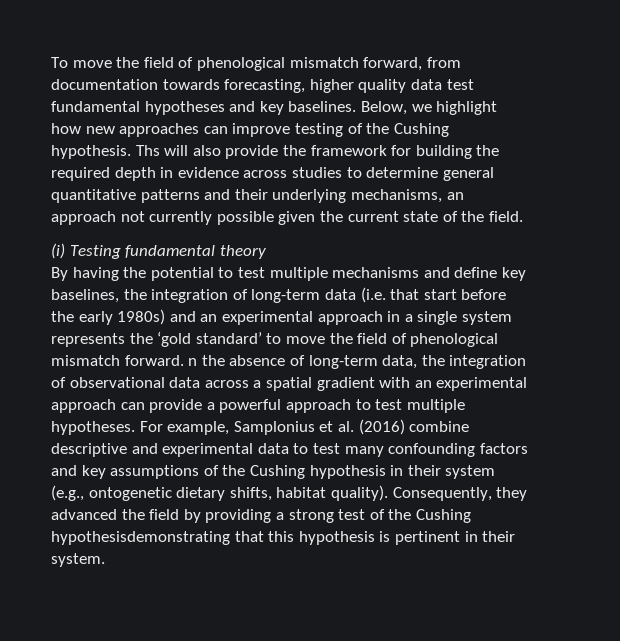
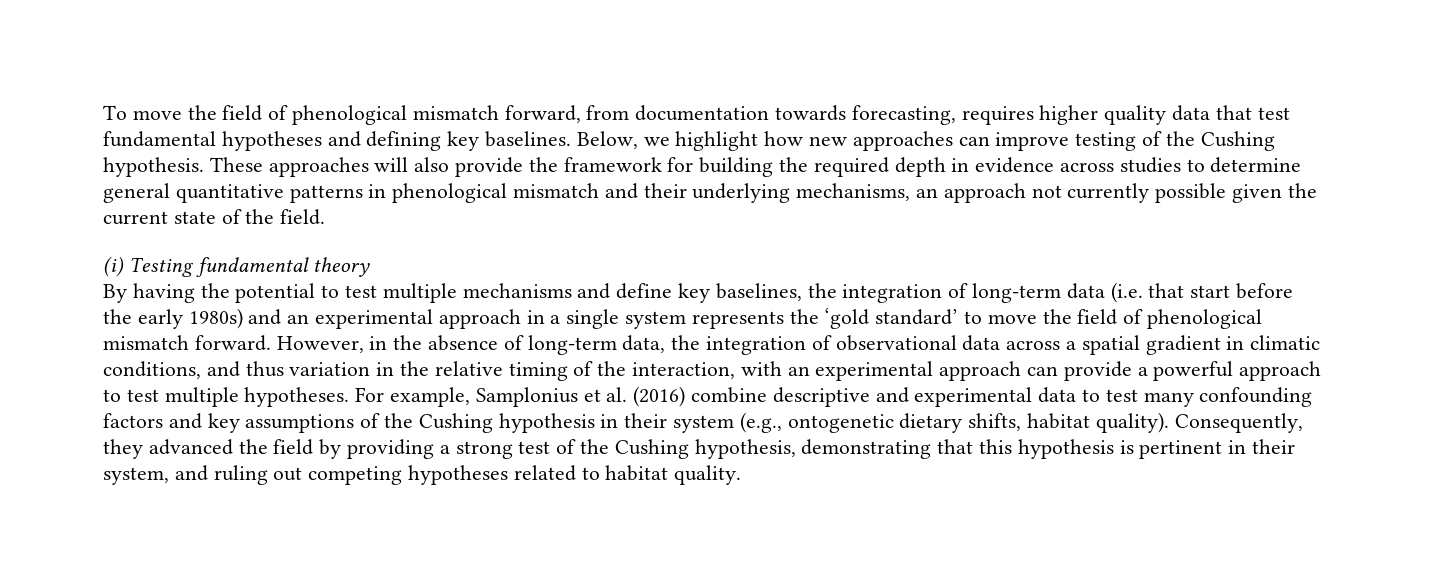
(306, 86) none -> [961,106,1034,125] requires
(442, 84) none -> [1215,105,1252,120] that
(256, 106) none -> [366,131,442,151] defining
[135,145,160,156] Ths -> [209,157,369,177] These approaches
(200, 196) none -> [368,183,600,203] in phenological mismatch
[188,358,198,366] n -> [276,336,388,353] However, in
(375, 384) none -> [1226,335,1321,350] [103,361,736,381] in climatic conditions, and thus variation in the relative timing of the interaction,
[51,531,230,545] hypothesisdemonstrating -> [694,439,932,459] hypothesis, demonstrating
[51,553,105,567] system. -> [103,465,742,485] system, and ruling out competing hypotheses related to habitat quality.

